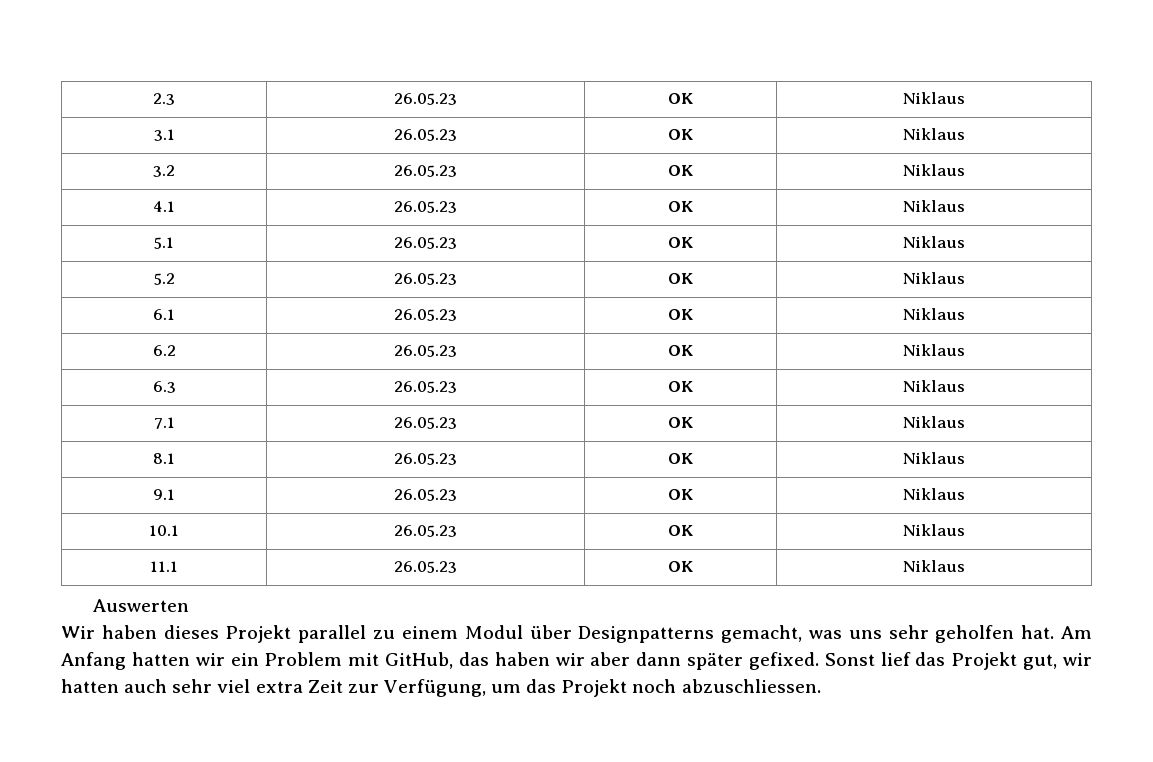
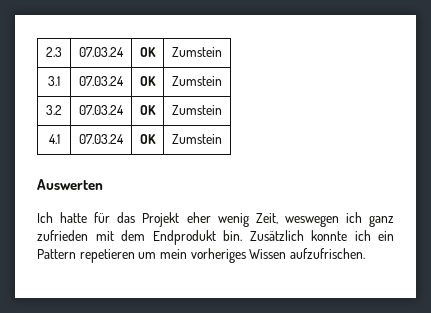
[394,93,458,105] [667,93,694,104] [903,92,965,104] 26.05.23 | OK | Niklaus -> [79,47,124,57] [140,47,156,57] [172,47,222,57] 07.03.24 | OK | Zumstein
[394,129,458,141] [667,129,694,140] [903,128,965,140] 26.05.23 | OK | Niklaus -> [79,76,124,86] [140,76,156,86] [172,76,222,86] 07.03.24 | OK | Zumstein
[394,165,458,177] [667,165,694,176] [903,164,965,176] 26.05.23 | OK | Niklaus -> [79,105,124,115] [140,105,156,115] [172,105,222,115] 07.03.24 | OK | Zumstein
[394,201,458,213] [667,201,694,212] [903,200,965,212] [154,237,174,249] [394,237,458,249] [667,237,694,248] [903,236,965,248] [153,273,175,285] [394,273,458,285] [667,273,694,284] [903,272,965,284] [153,309,175,320] [394,309,458,321] [667,309,694,320] [903,308,965,320] [152,345,176,356] [394,345,458,357] [667,345,694,356] [903,344,965,356] [152,381,176,393] [394,381,458,393] [667,381,694,392] [903,380,965,392] [153,417,175,429] [394,417,458,429] [667,417,694,428] [903,416,965,428] [153,453,175,464] [394,453,458,465] [667,453,694,464] [903,452,965,464] [153,489,175,500] [394,489,458,501] [667,489,694,500] [903,488,965,500] [149,525,179,536] [394,525,458,537] [667,525,694,536] [903,524,965,536] [150,561,178,572] [394,561,458,573] [667,561,694,572] [903,560,965,572] [92,599,189,612] [61,625,1092,643] [61,652,1093,670] [61,679,821,697] 26.05.23 | OK | Niklaus // 5.1 | 26.05.23 | OK | Niklaus // 5.2 | 26.05.23 | OK | Niklaus // 6.1 | 26.05.23 | OK | Niklaus // 6.2 | 26.05.23 | OK | Niklaus // 6.3 | 26.05.23 | OK | Niklaus // 7.1 | 26.05.23 | OK | Niklaus // 8.1 | 26.05.23 | OK | Niklaus // 9.1 | 26.05.23 | OK | Niklaus // 10.1 | 26.05.23 | OK | Niklaus // 11.1 | 26.05.23 | OK | Niklaus // Auswerten // Wir haben dieses Projekt parallel zu einem Modul über Designpatterns gemacht, was uns sehr geholfen hat. Am Anfang hatten wir ein Problem mit GitHub, das haben wir aber dann später gefixed. Sonst lief das Projekt gut, wir hatten auch sehr viel extra Zeit zur Verfügung, um das Projekt noch abzuschliessen. -> [79,134,124,144] [140,134,156,144] [172,134,222,144] [37,179,103,190] [37,212,394,227] [37,230,394,245] [37,248,365,263] 07.03.24 | OK | Zumstein // Auswerten // Ich hatte für das Projekt eher wenig Zeit, weswegen ich ganz zufrieden mit dem Endprodukt bin. Zusätzlich konnte ich ein Pattern repetieren um mein vorheriges Wissen aufzufrischen.

